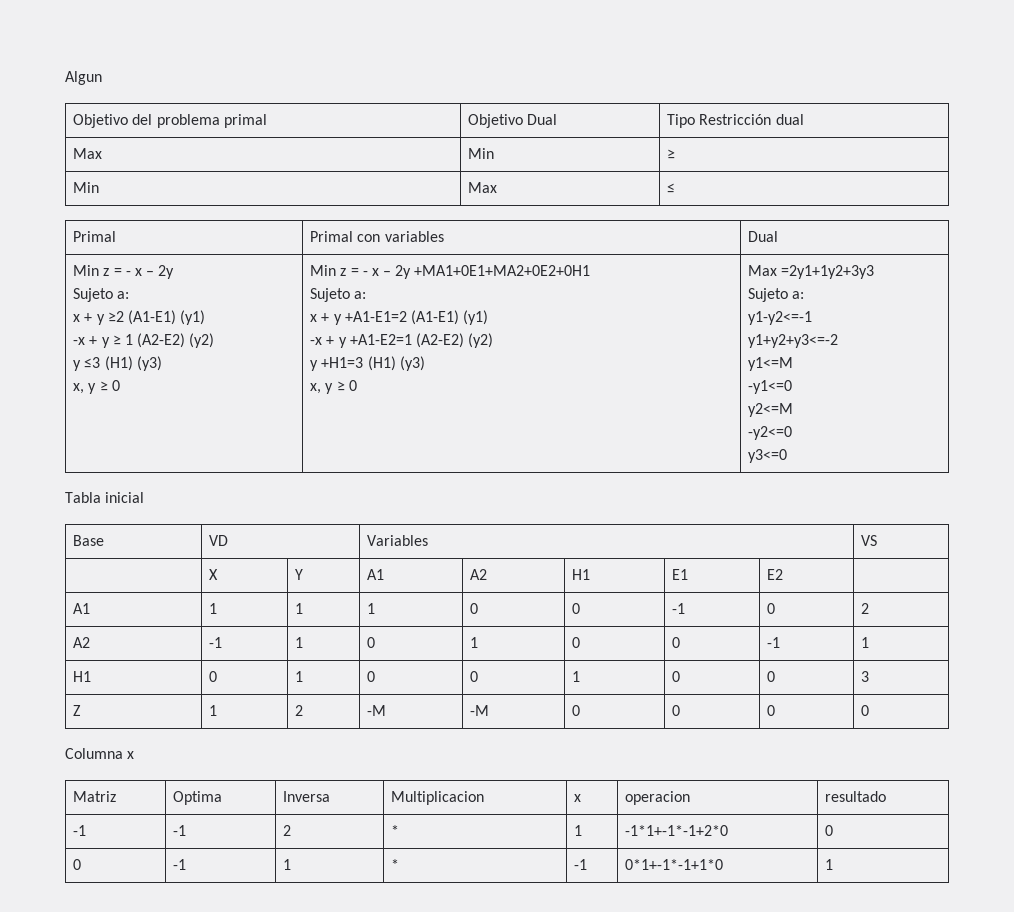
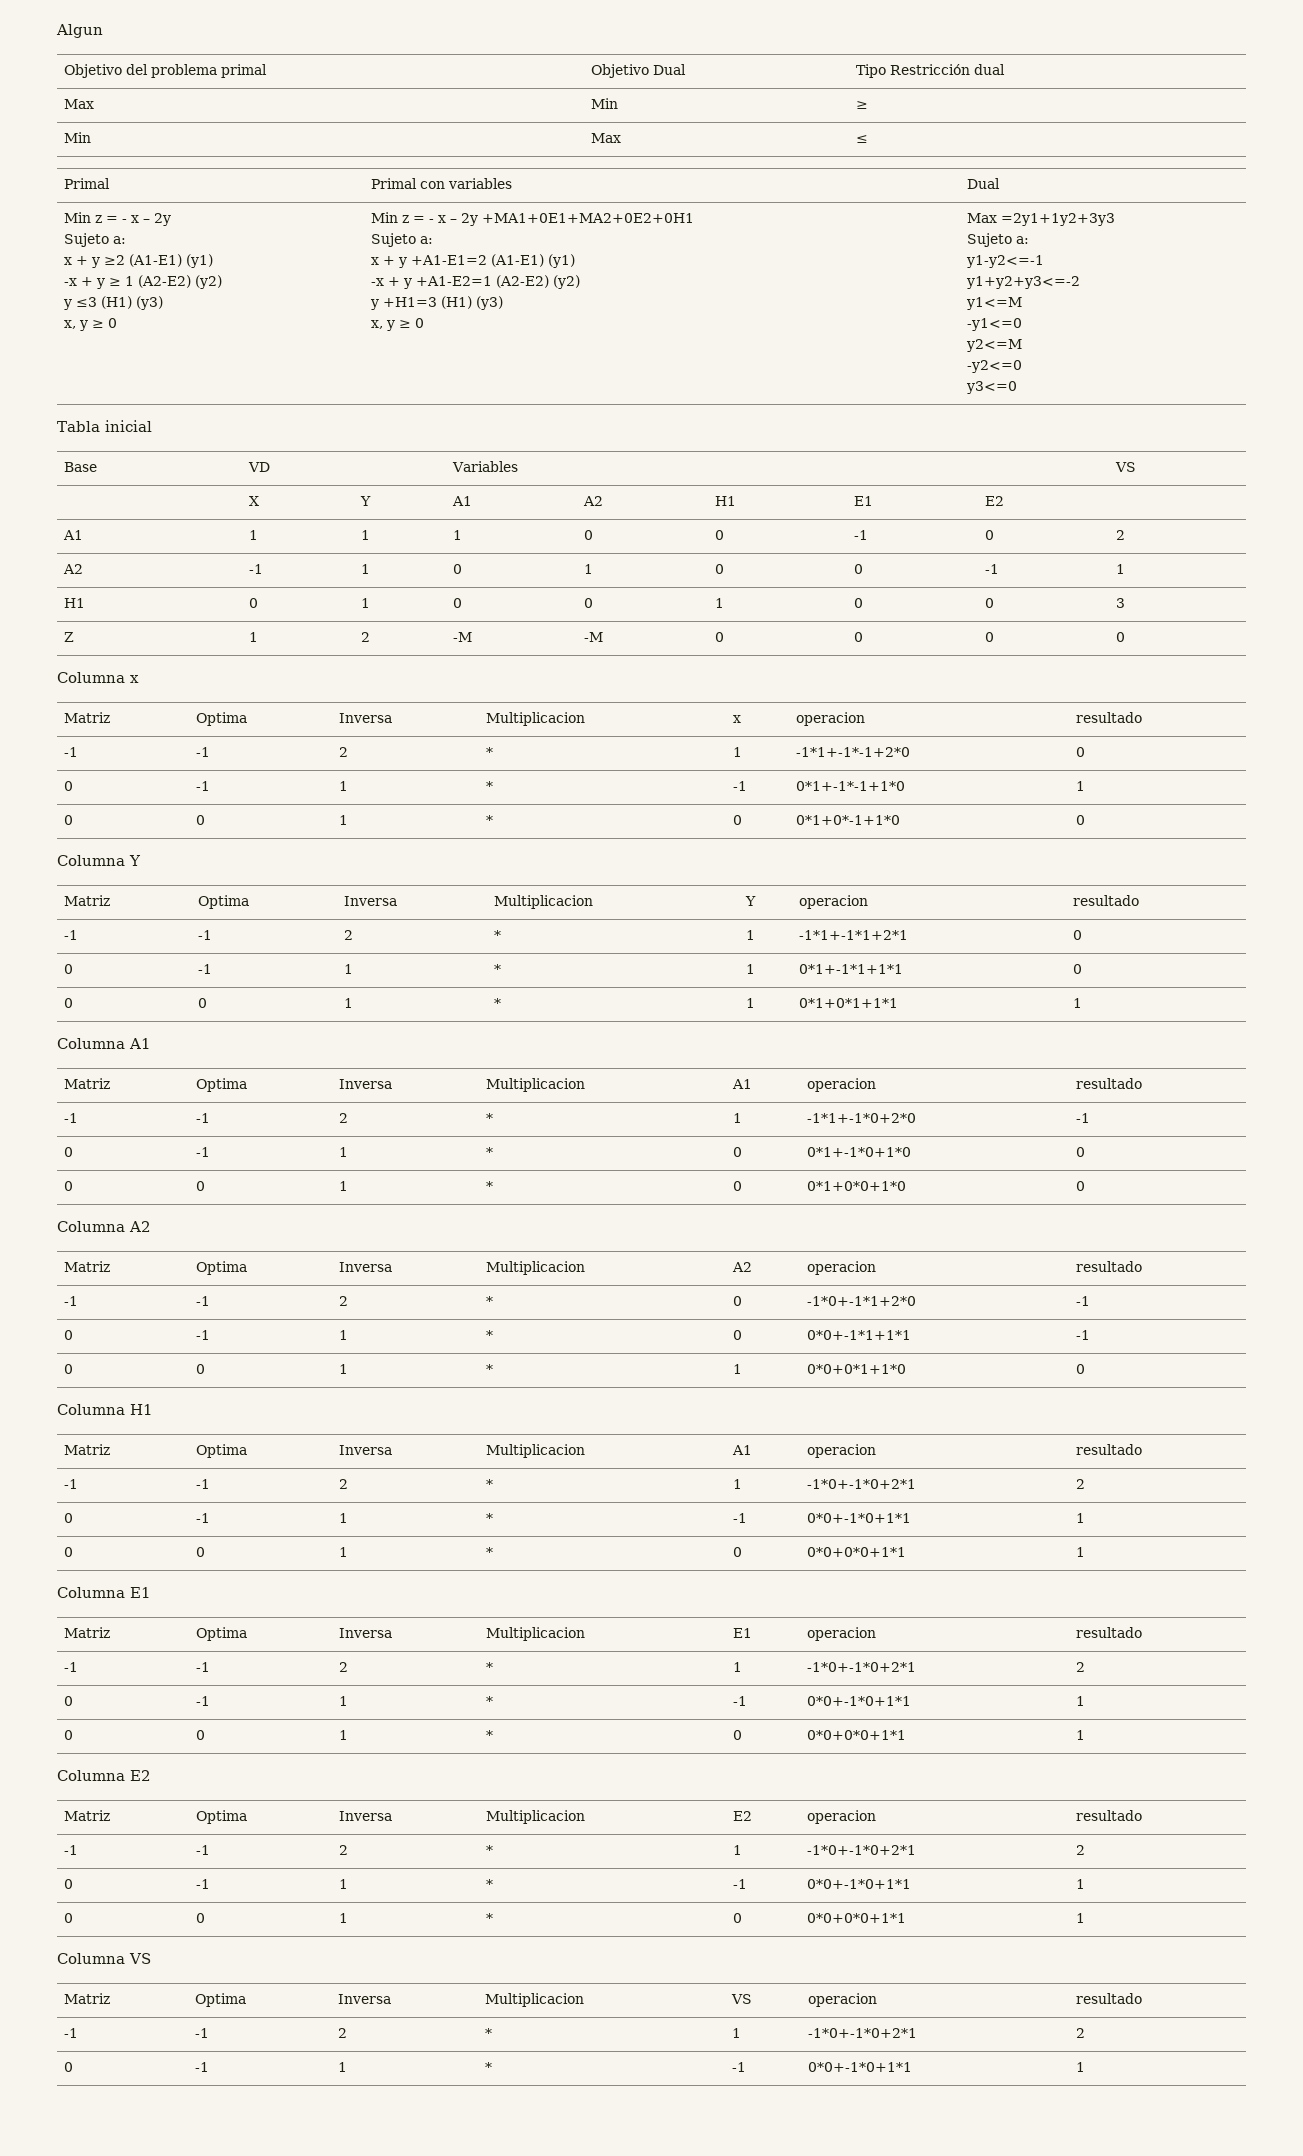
(834, 864) none -> [63,815,73,825] [195,815,205,825] [338,815,348,825] [485,815,493,825] [732,815,742,825] [795,815,900,825] [1075,815,1085,825] [57,855,141,866] [63,895,110,906] [197,895,249,909] [343,896,397,906] [493,895,593,909] [744,896,756,906] [798,895,868,909] [1072,895,1139,906] [63,930,78,940] [197,930,212,940] [343,930,353,940] [493,930,501,940] [745,930,755,940] [798,930,908,940] [1072,930,1082,940] [63,964,73,974] [197,964,212,974] [343,964,353,974] [493,964,501,974] [745,964,755,974] [798,964,903,974] [1072,964,1082,974] [63,998,73,1008] [197,998,207,1008] [343,998,353,1008] [493,998,501,1008] [745,998,755,1008] [798,998,898,1008] [1072,998,1082,1008] [57,1038,151,1049] [63,1078,110,1089] [195,1078,247,1092] [338,1079,392,1089] [485,1078,585,1092] [731,1079,752,1089] [806,1078,876,1092] [1075,1078,1142,1089] [63,1113,78,1123] [195,1113,210,1123] [338,1113,348,1123] [485,1113,493,1123] [732,1113,742,1123] [806,1113,916,1123] [1075,1113,1090,1123] [63,1147,73,1157] [195,1147,210,1157] [338,1147,348,1157] [485,1147,493,1157] [732,1147,742,1157] [806,1147,911,1157] [1075,1147,1085,1157] [63,1181,73,1191] [195,1181,205,1191] [338,1181,348,1191] [485,1181,493,1191] [732,1181,742,1191] [806,1181,906,1191] [1075,1181,1085,1191] [57,1221,151,1232] [63,1261,110,1272] [195,1261,247,1275] [338,1262,392,1272] [485,1261,585,1275] [731,1262,752,1272] [806,1261,876,1275] [1075,1261,1142,1272] [63,1296,78,1306] [195,1296,210,1306] [338,1296,348,1306] [485,1296,493,1306] [732,1296,742,1306] [806,1296,916,1306] [1075,1296,1090,1306] [63,1330,73,1340] [195,1330,210,1340] [338,1330,348,1340] [485,1330,493,1340] [732,1330,742,1340] [806,1330,911,1340] [1075,1330,1090,1340] [63,1364,73,1374] [195,1364,205,1374] [338,1364,348,1374] [485,1364,493,1374] [732,1364,742,1374] [806,1364,906,1374] [1075,1364,1085,1374] [57,1404,153,1415] [63,1444,110,1455] [195,1444,247,1458] [338,1445,392,1455] [485,1444,585,1458] [731,1445,752,1455] [806,1444,876,1458] [1075,1444,1142,1455] [63,1479,78,1489] [195,1479,210,1489] [338,1479,348,1489] [485,1479,493,1489] [732,1479,742,1489] [806,1479,916,1489] [1075,1479,1085,1489] [63,1513,73,1523] [195,1513,210,1523] [338,1513,348,1523] [485,1513,493,1523] [732,1513,747,1523] [806,1513,911,1523] [1075,1513,1085,1523] [63,1547,73,1557] [195,1547,205,1557] [338,1547,348,1557] [485,1547,493,1557] [732,1547,742,1557] [806,1547,906,1557] [1075,1547,1085,1557] [57,1587,151,1598] [63,1627,110,1638] [195,1627,247,1641] [338,1628,392,1638] [485,1627,585,1641] [732,1628,752,1638] [806,1627,876,1641] [1075,1627,1142,1638] [63,1662,78,1672] [195,1662,210,1672] [338,1662,348,1672] [485,1662,493,1672] [732,1662,742,1672] [806,1662,916,1672] [1075,1662,1085,1672] [63,1696,73,1706] [195,1696,210,1706] [338,1696,348,1706] [485,1696,493,1706] [732,1696,747,1706] [806,1696,911,1706] [1075,1696,1085,1706] [63,1730,73,1740] [195,1730,205,1740] [338,1730,348,1740] [485,1730,493,1740] [732,1730,742,1740] [806,1730,906,1740] [1075,1730,1085,1740] [57,1770,151,1781] [63,1810,110,1821] [195,1810,247,1824] [338,1811,392,1821] [485,1810,585,1824] [732,1811,752,1821] [806,1810,876,1824] [1075,1810,1142,1821] [63,1845,78,1855] [195,1845,210,1855] [338,1845,348,1855] [485,1845,493,1855] [732,1845,742,1855] [806,1845,916,1855] [1075,1845,1085,1855] [63,1879,73,1889] [195,1879,210,1889] [338,1879,348,1889] [485,1879,493,1889] [732,1879,747,1889] [806,1879,911,1889] [1075,1879,1085,1889] [63,1913,73,1923] [195,1913,205,1923] [338,1913,348,1923] [485,1913,493,1923] [732,1913,742,1923] [806,1913,906,1923] [1075,1913,1085,1923] [57,1953,151,1964] [63,1993,110,2004] [194,1993,246,2007] [337,1994,391,2004] [484,1993,584,2007] [730,1994,752,2004] [807,1993,877,2007] [1075,1993,1142,2004] [63,2028,78,2038] [194,2028,209,2038] [337,2028,347,2038] [484,2028,492,2038] [731,2028,741,2038] [807,2028,917,2038] [1075,2028,1085,2038] [63,2062,73,2072] [194,2062,209,2072] [337,2062,347,2072] [484,2062,492,2072] [731,2062,746,2072] [807,2062,912,2072] [1075,2062,1085,2072] // 0 | 0 | 1 | * | 0 | 0*1+0*-1+1*0 | 0 // Columna Y // Matriz | Optima | Inversa | Multiplicacion | Y | operacion | resultado // -1 | -1 | 2 | * | 1 | -1*1+-1*1+2*1 | 0 // 0 | -1 | 1 | * | 1 | 0*1+-1*1+1*1 | 0 // 0 | 0 | 1 | * | 1 | 0*1+0*1+1*1 | 1 // Columna A1 // Matriz | Optima | Inversa | Multiplicacion | A1 | operacion | resultado // -1 | -1 | 2 | * | 1 | -1*1+-1*0+2*0 | -1 // 0 | -1 | 1 | * | 0 | 0*1+-1*0+1*0 | 0 // 0 | 0 | 1 | * | 0 | 0*1+0*0+1*0 | 0 // Columna A2 // Matriz | Optima | Inversa | Multiplicacion | A2 | operacion | resultado // -1 | -1 | 2 | * | 0 | -1*0+-1*1+2*0 | -1 // 0 | -1 | 1 | * | 0 | 0*0+-1*1+1*1 | -1 // 0 | 0 | 1 | * | 1 | 0*0+0*1+1*0 | 0 // Columna H1 // Matriz | Optima | Inversa | Multiplicacion | A1 | operacion | resultado // -1 | -1 | 2 | * | 1 | -1*0+-1*0+2*1 | 2 // 0 | -1 | 1 | * | -1 | 0*0+-1*0+1*1 | 1 // 0 | 0 | 1 | * | 0 | 0*0+0*0+1*1 | 1 // Columna E1 // Matriz | Optima | Inversa | Multiplicacion | E1 | operacion | resultado // -1 | -1 | 2 | * | 1 | -1*0+-1*0+2*1 | 2 // 0 | -1 | 1 | * | -1 | 0*0+-1*0+1*1 | 1 // 0 | 0 | 1 | * | 0 | 0*0+0*0+1*1 | 1 // Columna E2 // Matriz | Optima | Inversa | Multiplicacion | E2 | operacion | resultado // -1 | -1 | 2 | * | 1 | -1*0+-1*0+2*1 | 2 // 0 | -1 | 1 | * | -1 | 0*0+-1*0+1*1 | 1 // 0 | 0 | 1 | * | 0 | 0*0+0*0+1*1 | 1 // Columna VS // Matriz | Optima | Inversa | Multiplicacion | VS | operacion | resultado // -1 | -1 | 2 | * | 1 | -1*0+-1*0+2*1 | 2 // 0 | -1 | 1 | * | -1 | 0*0+-1*0+1*1 | 1

